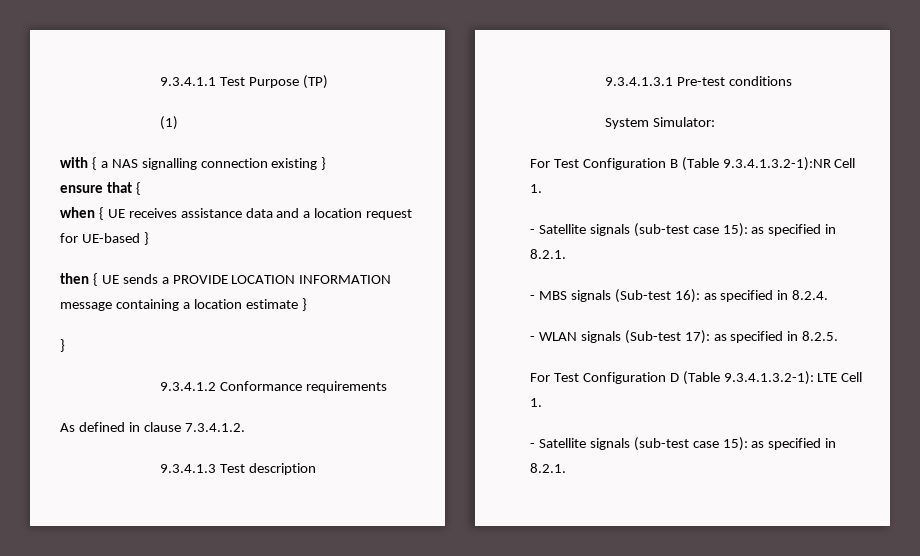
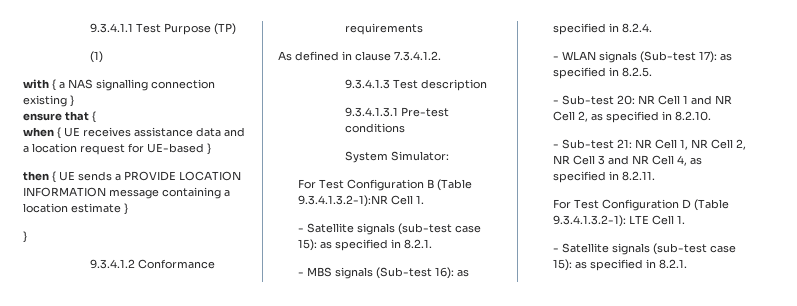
(839, 336) none -> [552,95,732,105] [552,111,711,123] [552,139,746,150] [552,155,702,166] [552,171,655,183] // - Sub-test 20: NR Cell 1 and NR Cell 2, as specified in 8.2.10. // - Sub-test 21: NR Cell 1, NR Cell 2, NR Cell 3 and NR Cell 4, as specified in 8.2.11.

